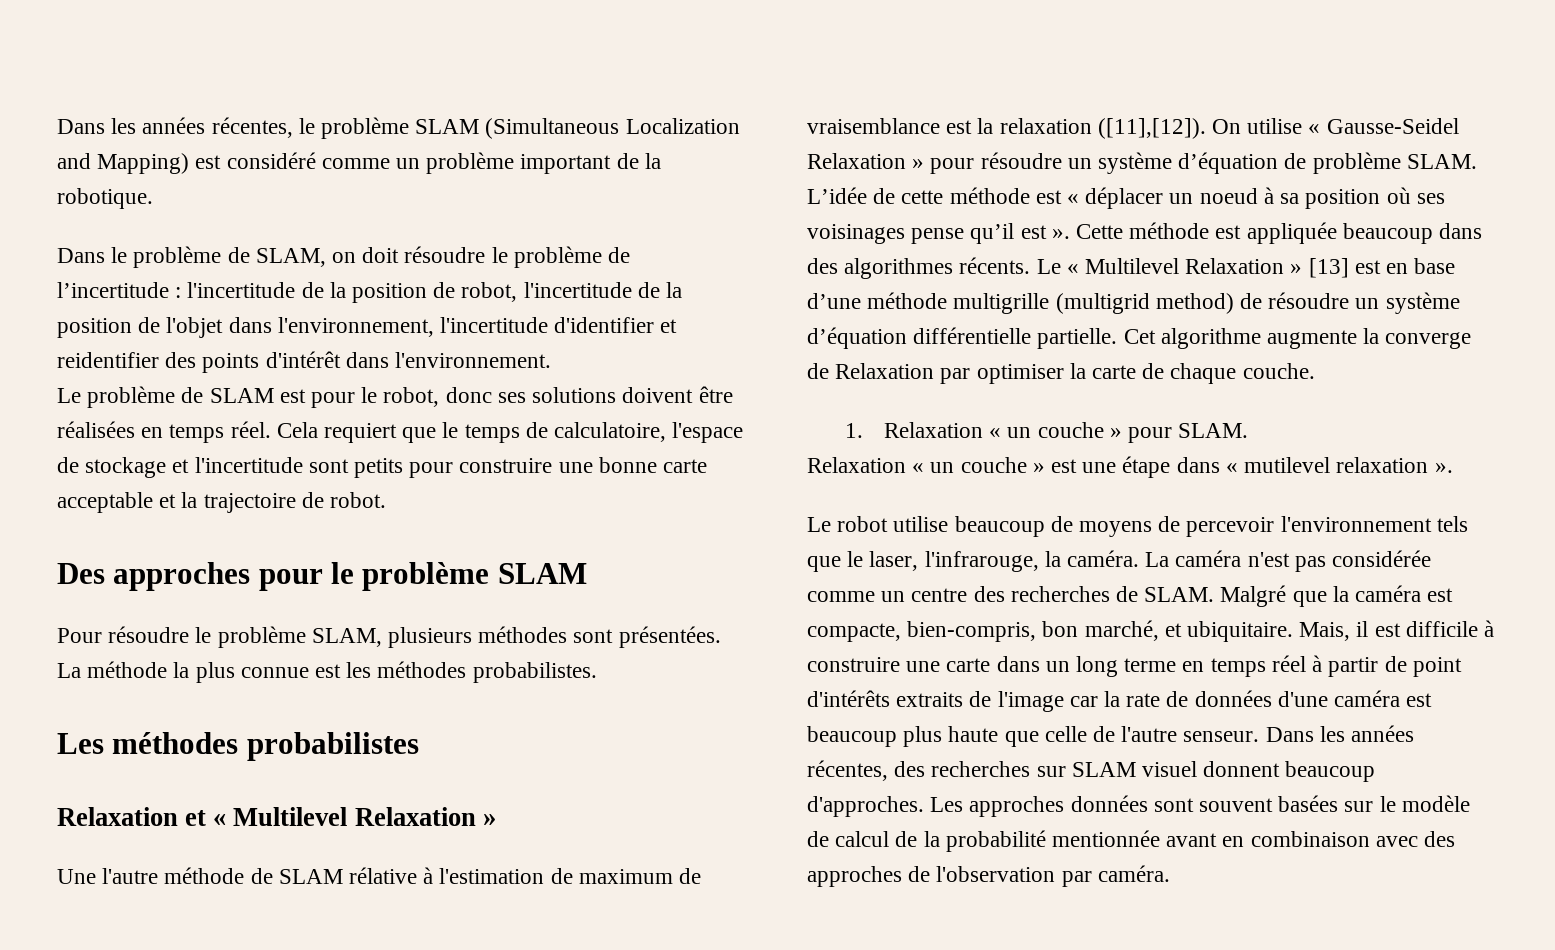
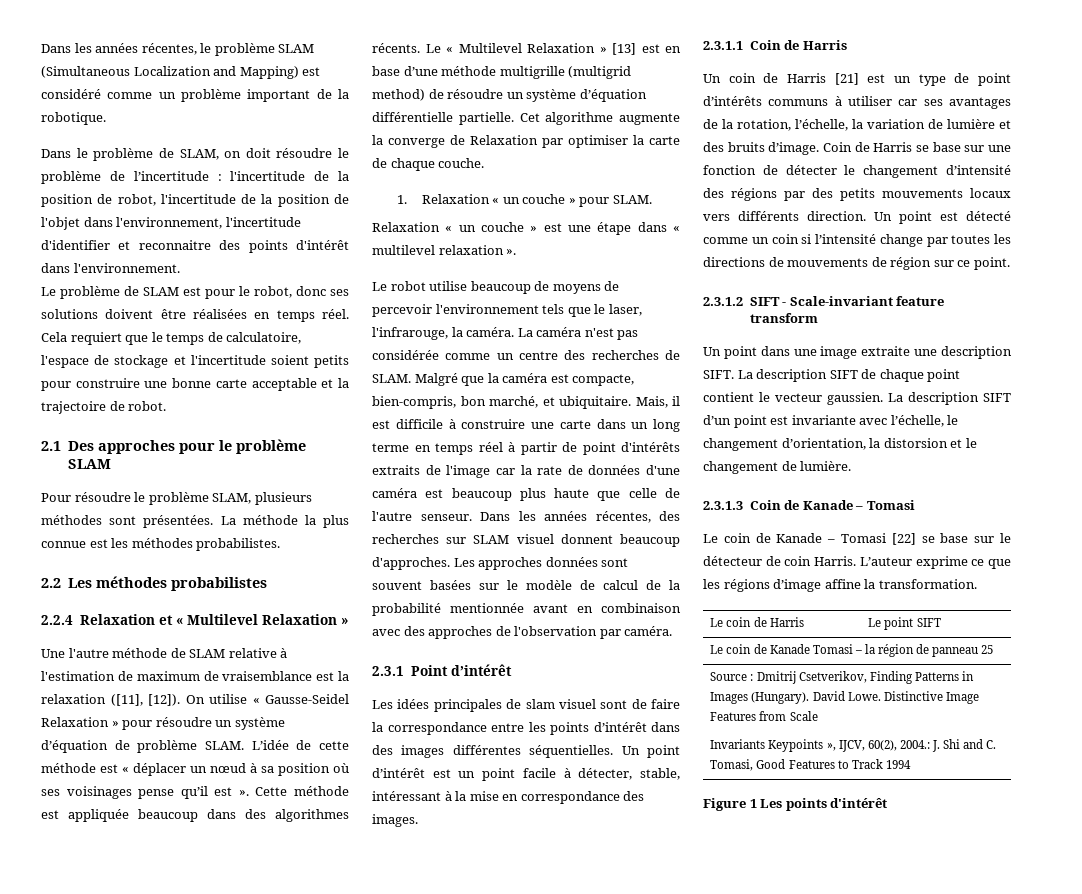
[57,352,159,368] reidentifier -> [138,240,211,250] reconnaitre
[308,459,349,473] sont -> [270,355,309,365] soient
(387, 500) none -> [41,441,61,451] 2.1
(597, 672) none -> [41,578,61,588] 2.2
(419, 746) none -> [41,615,73,625] 2.2.4
[349,867,418,884] rélative -> [228,648,277,658] relative
[1097,118,1206,139] ([11],[12]). -> [110,694,180,706] ([11], [12]).
[1199,188,1258,204] noeud -> [210,763,246,773] nœud
[1244,457,1331,473] mutilevel -> [372,245,435,255] multilevel
(1170, 873) none -> [372,664,512,676] [372,699,680,712] [372,722,680,735] [372,745,680,758] [372,768,680,781] [372,791,645,804] [372,814,418,827] [703,40,847,50] [703,73,1011,86] [703,96,1011,109] [703,119,1011,131] [703,142,1011,155] [703,165,1011,178] [703,188,1011,201] [703,211,1011,224] [703,234,1011,247] [703,257,1010,270] [703,296,945,306] [749,313,818,323] [703,346,1012,359] [703,369,961,382] [703,392,1011,405] [703,415,959,428] [703,438,977,451] [703,461,852,474] [703,500,915,510] [703,533,1011,545] [703,556,1011,569] [703,579,977,592] [710,617,804,627] [868,617,941,630] [710,644,994,657] [710,671,974,684] [710,691,979,704] [710,711,818,721] [710,739,997,752] [710,759,911,771] [703,798,888,811] // 2.3.1 Point d’intérêt // Les idées principales de slam visuel sont de faire la correspondance entre les points d’intérêt dans des images différentes séquentielles. Un point d’intérêt est un point facile à détecter, stable, intéressant à la mise en correspondance des images. // 2.3.1.1 Coin de Harris // Un coin de Harris [21] est un type de point d’intérêts communs à utiliser car ses avantages de la rotation, l’échelle, la variation de lumière et des bruits d’image. Coin de Harris se base sur une fonction de détecter le changement d’intensité des régions par des petits mouvements locaux vers différents direction. Un point est détecté comme un coin si l’intensité change par toutes les directions de mouvements de région sur ce point. // 2.3.1.2 SIFT - Scale-invariant feature transform // Un point dans une image extraite une description SIFT. La description SIFT de chaque point contient le vecteur gaussien. La description SIFT d’un point est invariante avec l’échelle, le changement d’orientation, la distorsion et le changement de lumière. // 2.3.1.3 Coin de Kanade – Tomasi // Le coin de Kanade – Tomasi [22] se base sur le détecteur de coin Harris. L’auteur exprime ce que les régions d’image affine la transformation. // Le coin de Harris | Le point SIFT // Le coin de Kanade Tomasi – la région de panneau 25 // Source : Dmitrij Csetverikov, Finding Patterns in Images (Hungary). David Lowe. Distinctive Image Features from Scale // Invariants Keypoints », IJCV, 60(2), 2004.: J. Shi and C. Tomasi, Good Features to Track 1994 // Figure 1 Les points d'intérêt

